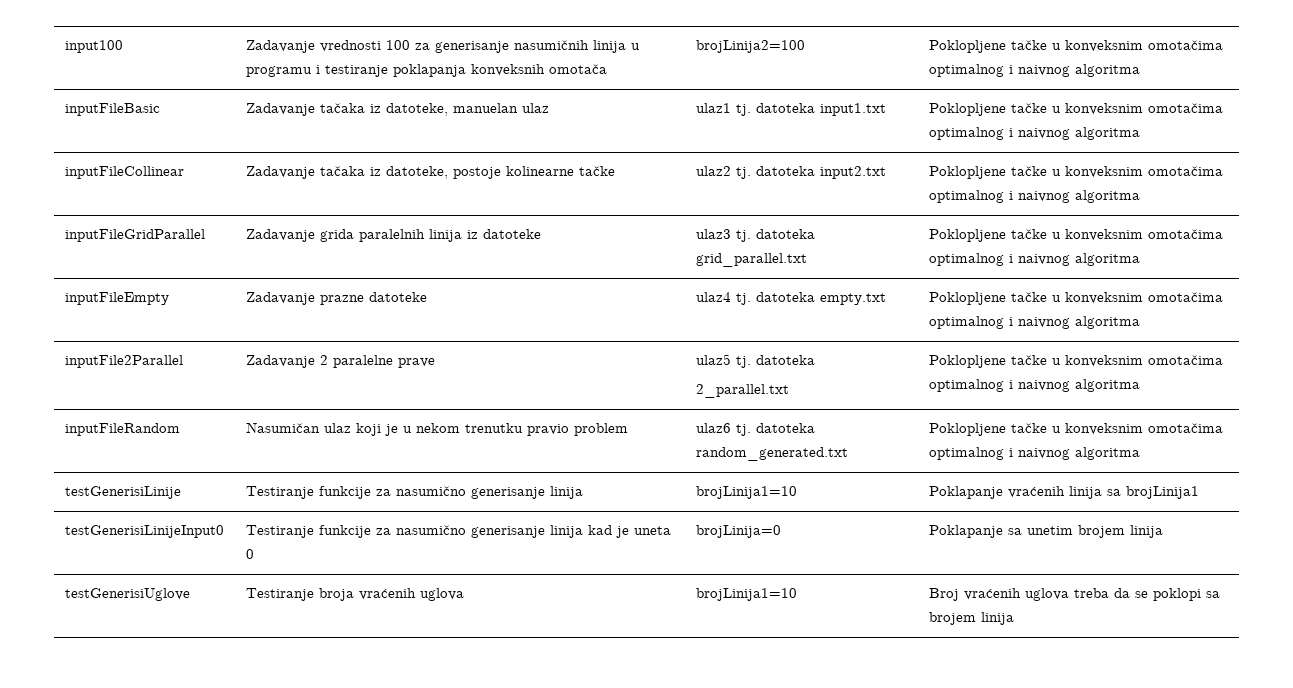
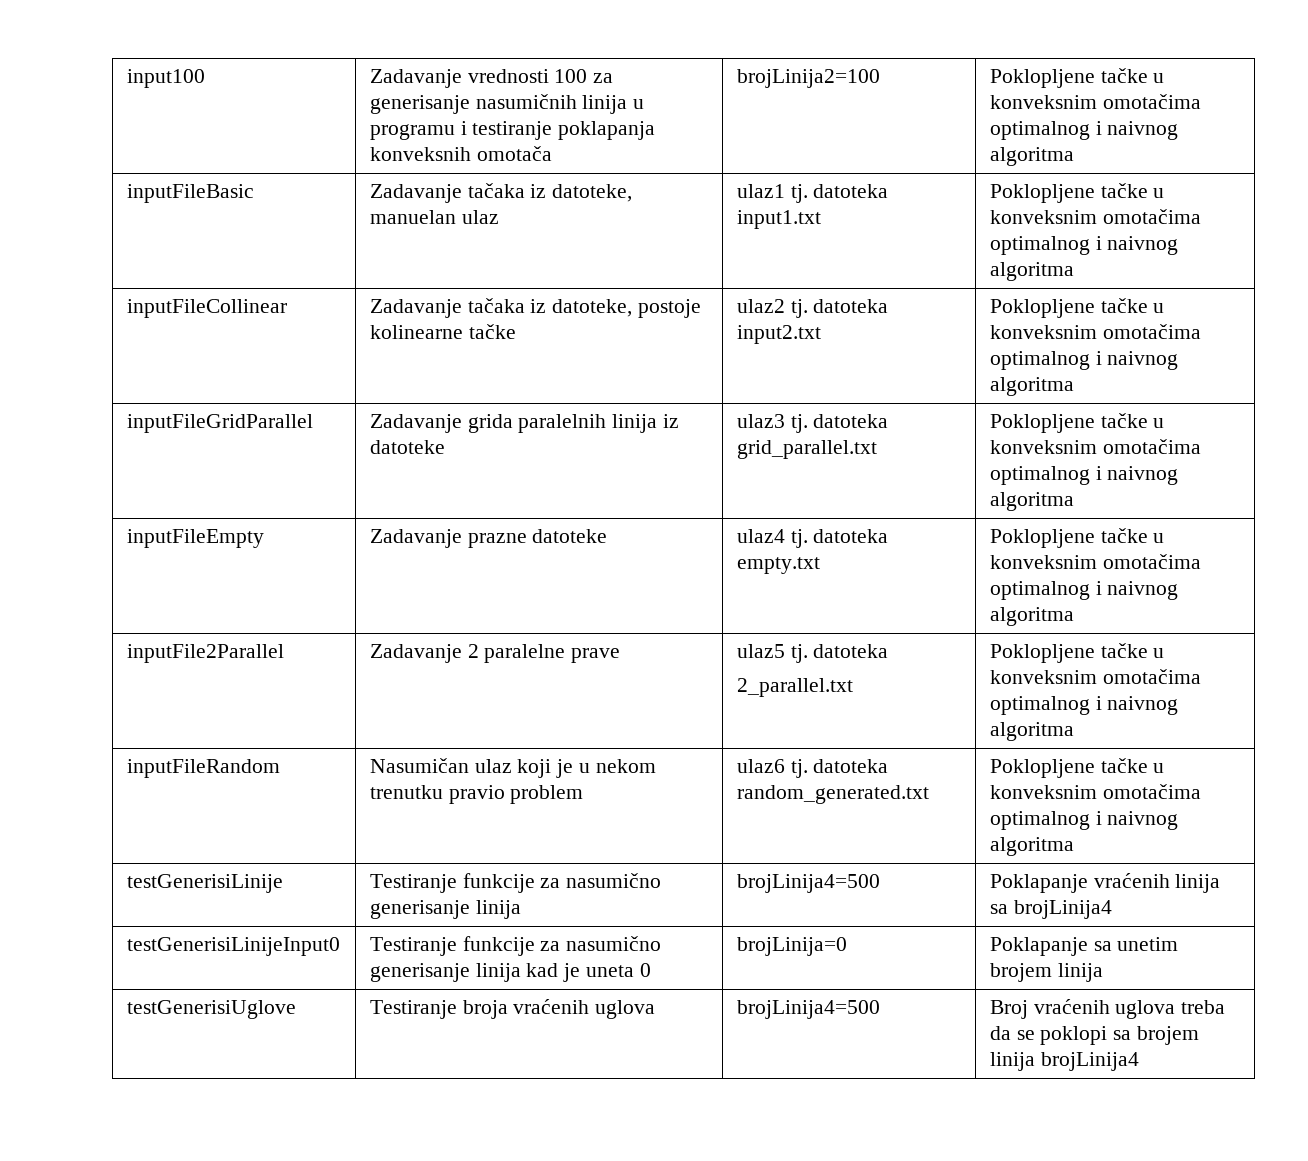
[695,486,797,499] brojLinija1=10 -> [736,874,880,893] brojLinija4=500
[1125,486,1199,499] brojLinija1 -> [1013,900,1112,919] brojLinija4
[695,588,797,601] brojLinija1=10 -> [736,1000,880,1019] brojLinija4=500
(1014, 618) none -> [1040,1052,1139,1071] brojLinija4

